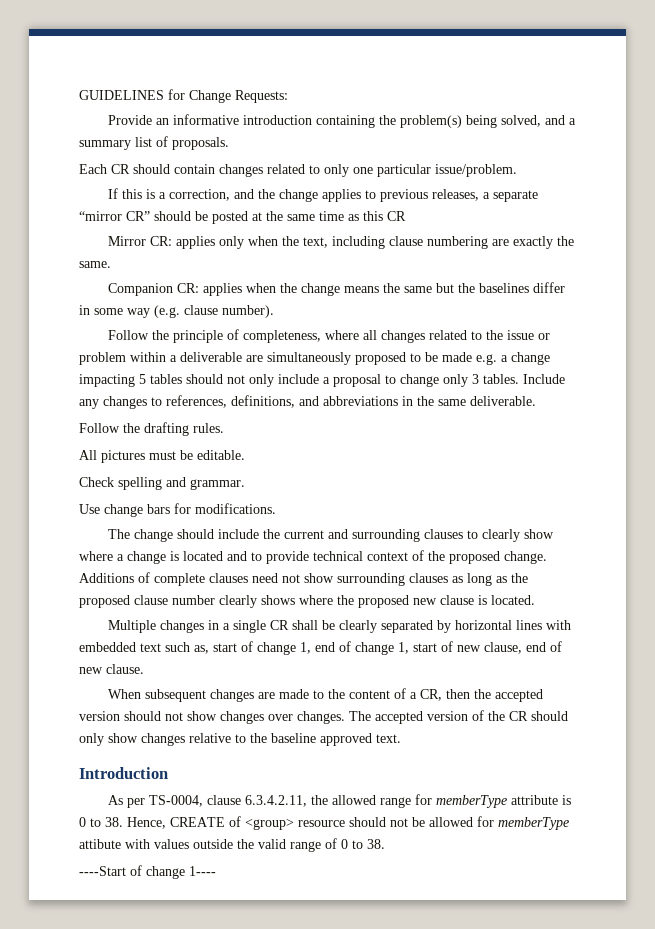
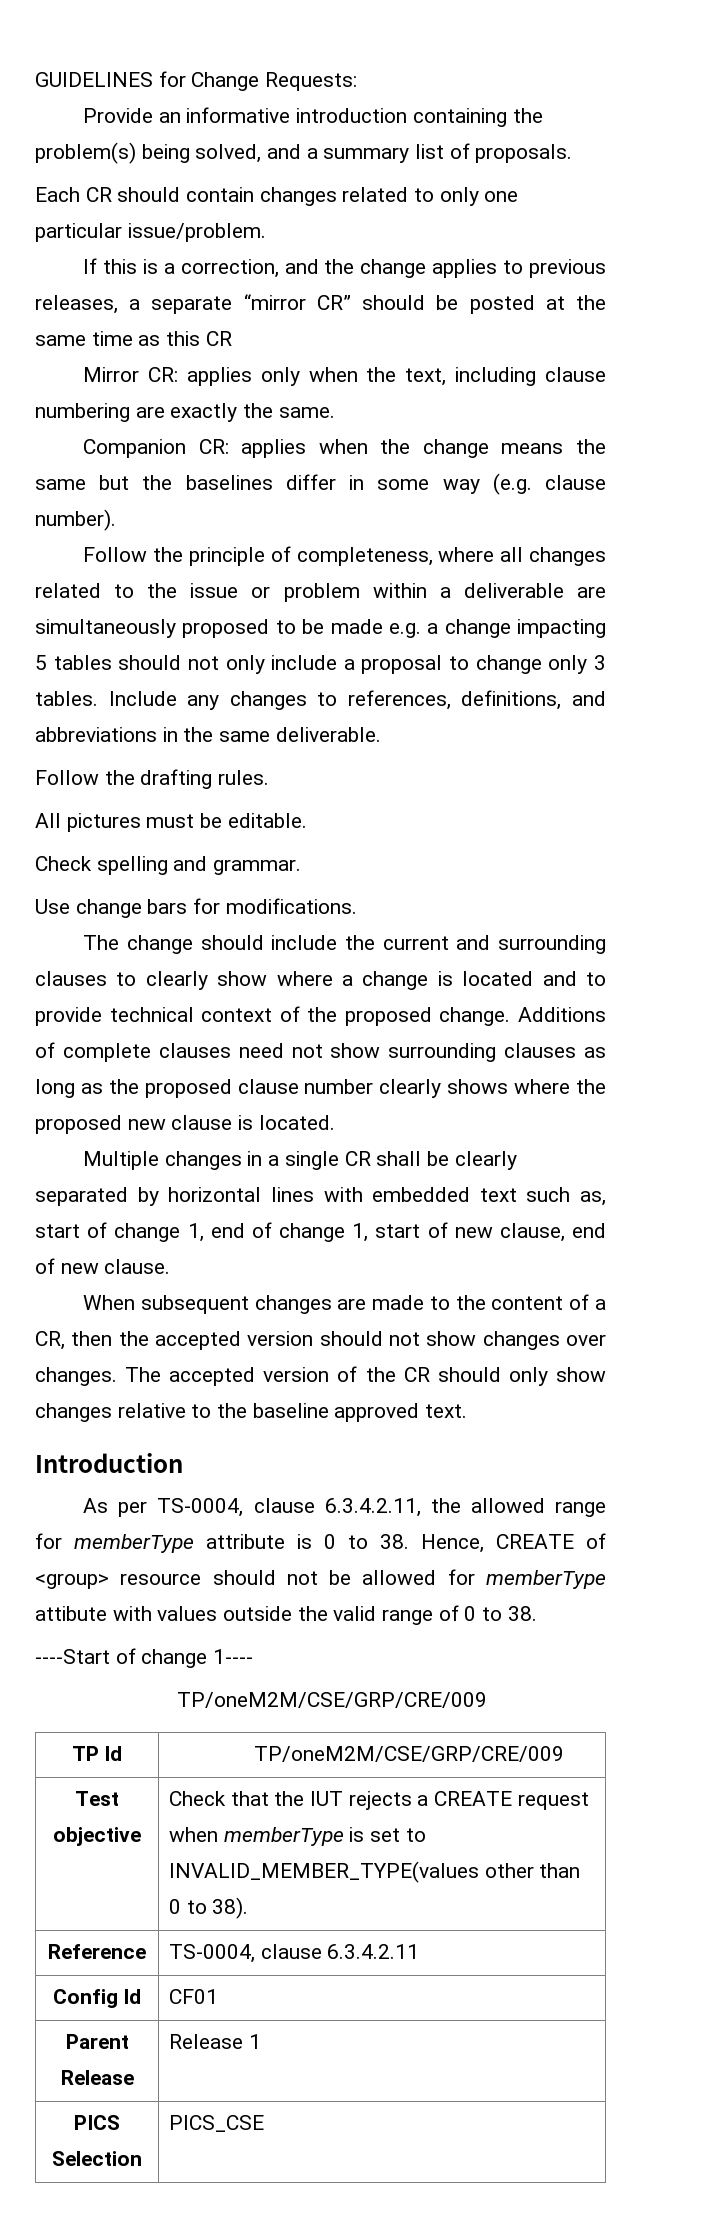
(216, 871) none -> [177,1692,488,1708] [71,1746,123,1761] [254,1746,565,1762] [75,1791,119,1806] [53,1827,141,1846] [168,1791,589,1810] [168,1827,426,1846] [168,1861,581,1883] [168,1897,249,1919] [48,1944,146,1959] [168,1944,420,1963] [52,1989,142,2008] [168,1989,218,2004] [65,2034,129,2049] [60,2070,134,2085] [168,2034,261,2049] [74,2115,120,2130] [52,2151,142,2166] [168,2115,264,2132] // TP/oneM2M/CSE/GRP/CRE/009 // TP Id | TP/oneM2M/CSE/GRP/CRE/009 // Test objective | Check that the IUT rejects a CREATE request when memberType is set to INVALID_MEMBER_TYPE(values other than 0 to 38). // Reference | TS-0004, clause 6.3.4.2.11 // Config Id | CF01 // Parent Release | Release 1 // PICS Selection | PICS_CSE

